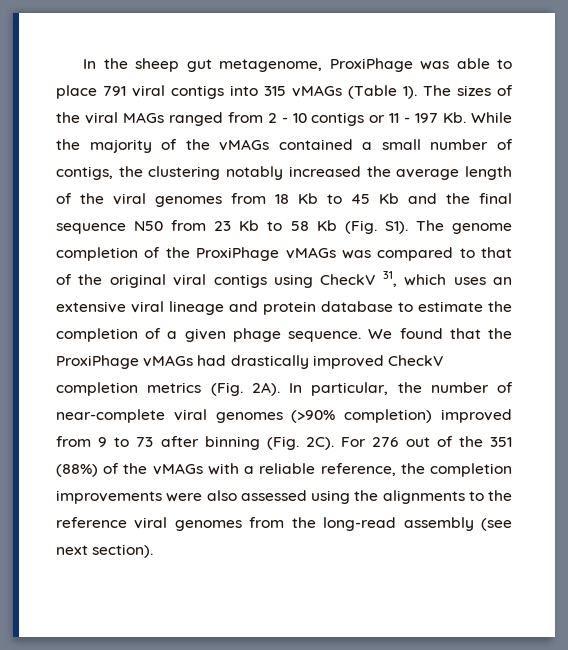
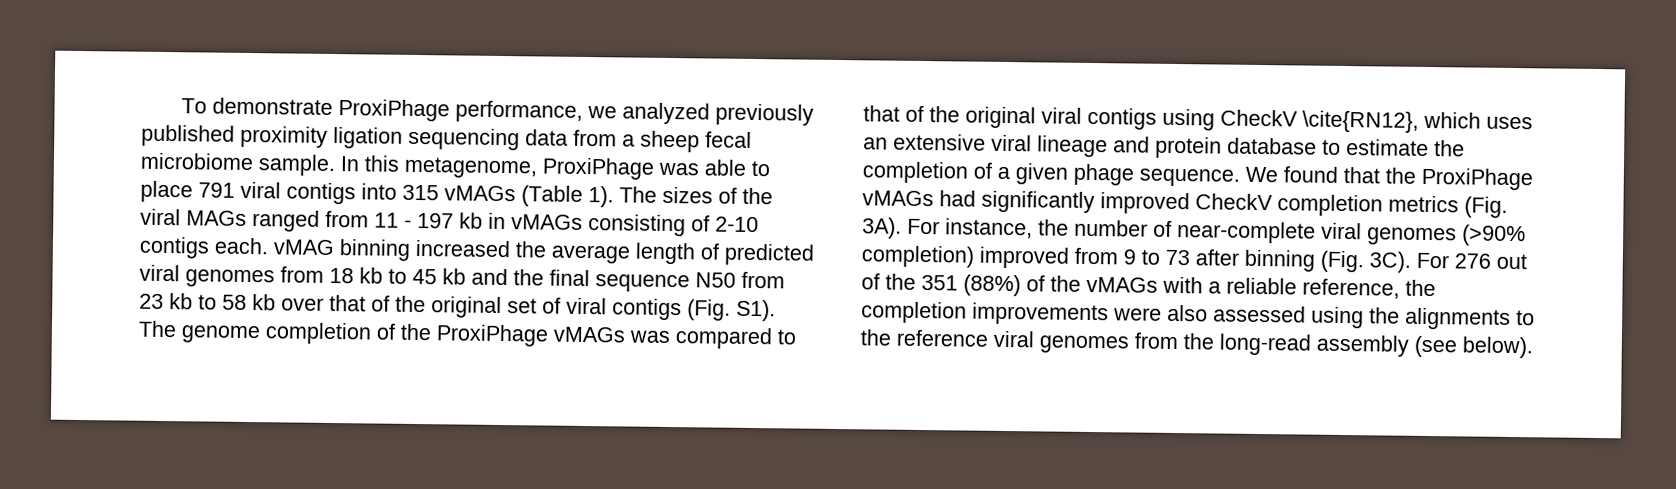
[83,58,212,72] In the sheep gut -> [180,97,814,126] [141,124,752,153] [140,152,400,177] To demonstrate ProxiPhage performance, we analyzed previously published proximity ligation sequencing data from a sheep fecal microbiome sample. In this
[267,112,512,126] [56,139,513,153] [56,166,284,180] 2 - 10 contigs or 11 - 197 Kb. While the majority of the vMAGs contained a small number of contigs, the clustering notably -> [374,212,759,237] [139,236,411,261] 11 - 197 kb in vMAGs consisting of 2-10 contigs each. vMAG binning
[80,193,104,204] the -> [724,243,814,266] predicted
[298,193,318,204] Kb -> [359,267,383,284] kb
[379,193,399,204] Kb -> [442,268,466,285] kb
[239,220,260,231] Kb -> [169,293,193,310] kb
[316,220,337,231] Kb -> [252,294,682,321] kb over that of the original set of viral contigs
[382,271,397,287] 31, -> [1302,110,1419,133] \cite{RN12},
[230,355,309,369] drastically -> [981,190,1095,214] significantly
[251,382,389,396] 2A). In particular, -> [862,217,1033,239] 3A). For instance,
[306,437,335,450] 2C). -> [1369,251,1411,273] 3C).
[56,544,154,558] next section). -> [1462,336,1533,359] below).

